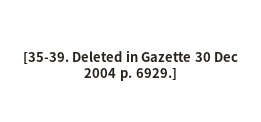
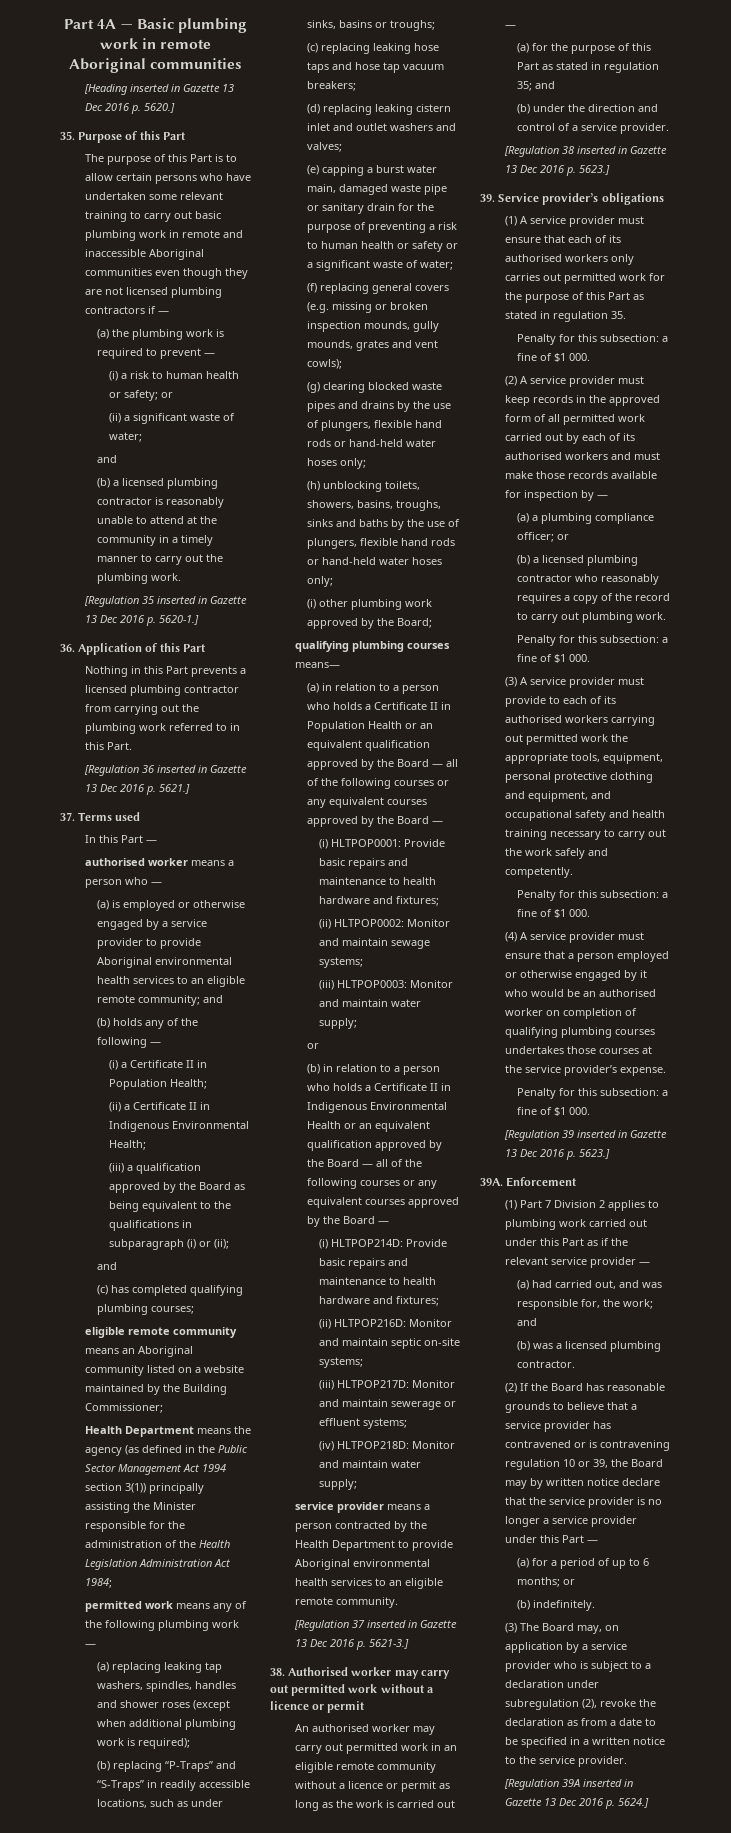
[22,50,239,65] [84,67,177,81] [35-39. Deleted in Gazette 30 Dec 2004 p. 6929.] -> [64,18,247,33] [99,38,212,49] [68,58,243,73] [83,84,234,95] [84,103,175,114] [60,131,186,143] [84,154,237,165] [84,173,251,184] [84,192,223,200] [84,211,221,222] [84,230,243,241] [84,249,204,260] [84,268,248,279] [84,287,222,298] [84,306,169,314] [97,329,225,340] [97,348,216,359] [109,371,240,381] [109,390,174,401] [109,413,236,424] [109,432,143,442] [97,455,118,463] [97,478,219,489] [97,497,225,508] [97,516,218,524] [97,535,214,546] [97,554,224,565] [97,573,182,584] [83,596,247,607] [84,615,199,626] [60,643,206,655] [84,666,246,677] [84,685,239,696] [84,704,199,715] [84,723,240,734] [84,742,132,750] [83,765,247,776] [84,784,190,795] [60,812,141,821] [84,835,157,843] [84,858,234,866] [84,877,162,888] [97,900,246,911] [97,919,208,930] [97,938,202,949] [97,957,233,968] [97,976,246,987] [97,995,224,1006] [97,1018,199,1029] [97,1037,162,1048] [109,1060,208,1070] [109,1079,208,1090] [109,1102,211,1112] [109,1121,250,1132] [109,1140,147,1150] [109,1163,202,1174] [109,1182,246,1193] [109,1201,232,1212] [109,1220,193,1231] [109,1239,230,1250] [97,1262,118,1270] [97,1285,244,1296] [97,1304,195,1315] [84,1327,237,1338] [84,1346,193,1357] [84,1365,244,1376] [84,1384,227,1395] [84,1403,163,1413] [84,1426,251,1437] [84,1445,248,1456] [84,1464,226,1475] [84,1483,204,1494] [84,1502,196,1513] [84,1521,185,1532] [84,1540,230,1548] [84,1559,230,1570] [84,1578,112,1588] [84,1601,247,1612] [84,1620,239,1631] [84,1644,96,1647] [97,1662,223,1673] [97,1681,237,1692] [97,1700,231,1711] [97,1719,237,1730] [97,1738,191,1749] [97,1761,237,1772] [97,1780,251,1791] [97,1799,224,1808] [307,20,436,31] [307,43,440,54] [307,62,445,73] [307,81,357,91] [307,104,452,115] [307,123,457,131] [307,142,343,152] [307,165,438,176] [307,184,448,195] [307,203,435,214] [307,222,458,233] [307,241,459,252] [307,260,454,271] [307,283,450,294] [307,302,429,313] [307,321,440,332] [307,340,439,351] [307,359,343,369] [307,382,443,393] [307,401,452,412] [307,420,443,431] [307,439,437,447] [307,458,367,469] [307,481,421,492] [307,500,442,511] [307,519,461,530] [307,538,456,549] [307,557,443,565] [307,576,334,587] [307,599,433,610] [307,618,433,629] [294,641,450,652] [294,662,340,668] [307,683,440,694] [307,702,452,710] [307,721,434,732] [307,740,431,751] [307,759,459,770] [307,778,450,789] [307,797,428,808] [307,816,444,827] [319,839,446,849] [319,858,409,869] [319,877,437,885] [319,896,440,906] [319,919,451,929] [319,938,431,949] [319,957,364,968] [319,980,454,990] [319,999,422,1007] [319,1018,358,1029] [307,1043,320,1049] [307,1064,441,1075] [307,1083,452,1091] [307,1102,448,1113] [307,1121,431,1132] [307,1140,443,1151] [307,1159,423,1167] [307,1178,438,1189] [307,1197,460,1208] [307,1216,390,1227] [319,1239,448,1249] [319,1258,409,1269] [319,1277,437,1285] [319,1296,440,1306] [319,1319,453,1329] [319,1338,461,1349] [319,1357,364,1368] [319,1380,456,1390] [319,1399,457,1410] [319,1418,408,1429] [319,1441,456,1451] [319,1460,422,1468] [319,1479,358,1490] [294,1502,430,1513] [294,1521,427,1532] [294,1540,453,1551] [294,1559,430,1570] [294,1578,443,1589] [294,1597,398,1608] [293,1620,457,1631] [294,1639,409,1650] [270,1667,450,1679] [270,1684,434,1696] [270,1701,366,1713] [294,1724,435,1735] [294,1743,457,1754] [294,1762,436,1773] [294,1781,450,1792] [294,1800,455,1811] [504,25,516,28] [517,43,652,54] [517,62,660,73] [517,81,556,91] [517,104,659,114] [517,123,670,134] [503,146,667,157] [504,165,610,176] [480,193,664,205] [504,216,644,227] [504,235,621,243] [504,254,634,265] [504,273,665,284] [504,292,644,303] [504,311,626,322] [517,334,669,345] [517,353,591,362] [504,376,644,387] [504,395,660,406] [504,414,645,425] [504,433,635,444] [504,452,660,460] [504,471,657,479] [504,490,608,501] [517,513,655,524] [517,532,570,542] [517,555,639,566] [517,574,660,585] [517,593,671,604] [517,612,667,623] [517,635,669,646] [517,654,591,663] [504,677,644,688] [504,696,616,707] [504,715,655,726] [504,734,628,745] [504,753,663,764] [504,772,653,783] [504,791,611,802] [504,810,665,821] [504,829,666,840] [504,848,608,859] [504,867,573,878] [517,890,669,901] [517,909,591,918] [504,932,644,943] [504,951,669,962] [504,970,647,981] [504,989,656,997] [504,1008,637,1019] [504,1027,655,1038] [504,1046,652,1054] [504,1065,666,1076] [517,1088,669,1099] [517,1107,591,1116] [503,1130,667,1141] [504,1149,610,1160] [480,1177,578,1187] [504,1200,659,1211] [504,1219,647,1230] [504,1238,628,1246] [504,1257,650,1268] [517,1280,663,1290] [517,1299,654,1310] [517,1318,538,1326] [517,1341,662,1352] [517,1360,576,1368] [504,1383,665,1393] [504,1402,637,1413] [504,1421,611,1432] [504,1440,670,1451] [504,1459,663,1470] [504,1478,660,1489] [504,1497,662,1508] [504,1516,637,1527] [504,1535,598,1543] [517,1558,650,1569] [517,1577,576,1587] [517,1600,596,1611] [504,1623,619,1634] [504,1642,627,1653] [504,1661,651,1672] [504,1680,599,1688] [504,1699,656,1710] [504,1718,656,1726] [504,1737,665,1748] [504,1756,627,1767] [503,1779,633,1790] [504,1798,649,1809] Part 4A — Basic plumbing work in remote Aboriginal communities // [Heading inserted in Gazette 13 Dec 2016 p. 5620.] // 35. Purpose of this Part // The purpose of this Part is to allow certain persons who have undertaken some relevant training to carry out basic plumbing work in remote and inaccessible Aboriginal communities even though they are not licensed plumbing contractors if — // (a) the plumbing work is required to prevent — // (i) a risk to human health or safety; or // (ii) a significant waste of water; // and // (b) a licensed plumbing contractor is reasonably unable to attend at the community in a timely manner to carry out the plumbing work. // [Regulation 35 inserted in Gazette 13 Dec 2016 p. 5620-1.] // 36. Application of this Part // Nothing in this Part prevents a licensed plumbing contractor from carrying out the plumbing work referred to in this Part. // [Regulation 36 inserted in Gazette 13 Dec 2016 p. 5621.] // 37. Terms used // In this Part — // authorised worker means a person who — // (a) is employed or otherwise engaged by a service provider to provide Aboriginal environmental health services to an eligible remote community; and // (b) holds any of the following — // (i) a Certificate II in Population Health; // (ii) a Certificate II in Indigenous Environmental Health; // (iii) a qualification approved by the Board as being equivalent to the qualifications in subparagraph (i) or (ii); // and // (c) has completed qualifying plumbing courses; // eligible remote community means an Aboriginal community listed on a website maintained by the Building Commissioner; // Health Department means the agency (as defined in the Public Sector Management Act 1994 section 3(1)) principally assisting the Minister responsible for the administration of the Health Legislation Administration Act 1984; // permitted work means any of the following plumbing work — // (a) replacing leaking tap washers, spindles, handles and shower roses (except when additional plumbing work is required); // (b) replacing “P-Traps” and “S-Traps” in readily accessible locations, such as under sinks, basins or troughs; // (c) replacing leaking hose taps and hose tap vacuum breakers; // (d) replacing leaking cistern inlet and outlet washers and valves; // (e) capping a burst water main, damaged waste pipe or sanitary drain for the purpose of preventing a risk to human health or safety or a significant waste of water; // (f) replacing general covers (e.g. missing or broken inspection mounds, gully mounds, grates and vent cowls); // (g) clearing blocked waste pipes and drains by the use of plungers, flexible hand rods or hand-held water hoses only; // (h) unblocking toilets, showers, basins, troughs, sinks and baths by the use of plungers, flexible hand rods or hand-held water hoses only; // (i) other plumbing work approved by the Board; // qualifying plumbing courses means— // (a) in relation to a person who holds a Certificate II in Population Health or an equivalent qualification approved by the Board — all of the following courses or any equivalent courses approved by the Board — // (i) HLTPOP0001: Provide basic repairs and maintenance to health hardware and fixtures; // (ii) HLTPOP0002: Monitor and maintain sewage systems; // (iii) HLTPOP0003: Monitor and maintain water supply; // or // (b) in relation to a person who holds a Certificate II in Indigenous Environmental Health or an equivalent qualification approved by the Board — all of the following courses or any equivalent courses approved by the Board — // (i) HLTPOP214D: Provide basic repairs and maintenance to health hardware and fixtures; // (ii) HLTPOP216D: Monitor and maintain septic on-site systems; // (iii) HLTPOP217D: Monitor and maintain sewerage or effluent systems; // (iv) HLTPOP218D: Monitor and maintain water supply; // service provider means a person contracted by the Health Department to provide Aboriginal environmental health services to an eligible remote community. // [Regulation 37 inserted in Gazette 13 Dec 2016 p. 5621-3.] // 38. Authorised worker may carry out permitted work without a licence or permit // An authorised worker may carry out permitted work in an eligible remote community without a licence or permit as long as the work is carried out — // (a) for the purpose of this Part as stated in regulation 35; and // (b) under the direction and control of a service provider. // [Regulation 38 inserted in Gazette 13 Dec 2016 p. 5623.] // 39. Service provider’s obligations // (1) A service provider must ensure that each of its authorised workers only carries out permitted work for the purpose of this Part as stated in regulation 35. // Penalty for this subsection: a fine of $1 000. // (2) A service provider must keep records in the approved form of all permitted work carried out by each of its authorised workers and must make those records available for inspection by — // (a) a plumbing compliance officer; or // (b) a licensed plumbing contractor who reasonably requires a copy of the record to carry out plumbing work. // Penalty for this subsection: a fine of $1 000. // (3) A service provider must provide to each of its authorised workers carrying out permitted work the appropriate tools, equipment, personal protective clothing and equipment, and occupational safety and health training necessary to carry out the work safely and competently. // Penalty for this subsection: a fine of $1 000. // (4) A service provider must ensure that a person employed or otherwise engaged by it who would be an authorised worker on completion of qualifying plumbing courses undertakes those courses at the service provider’s expense. // Penalty for this subsection: a fine of $1 000. // [Regulation 39 inserted in Gazette 13 Dec 2016 p. 5623.] // 39A. Enforcement // (1) Part 7 Division 2 applies to plumbing work carried out under this Part as if the relevant service provider — // (a) had carried out, and was responsible for, the work; and // (b) was a licensed plumbing contractor. // (2) If the Board has reasonable grounds to believe that a service provider has contravened or is contravening regulation 10 or 39, the Board may by written notice declare that the service provider is no longer a service provider under this Part — // (a) for a period of up to 6 months; or // (b) indefinitely. // (3) The Board may, on application by a service provider who is subject to a declaration under subregulation (2), revoke the declaration as from a date to be specified in a written notice to the service provider. // [Regulation 39A inserted in Gazette 13 Dec 2016 p. 5624.]

